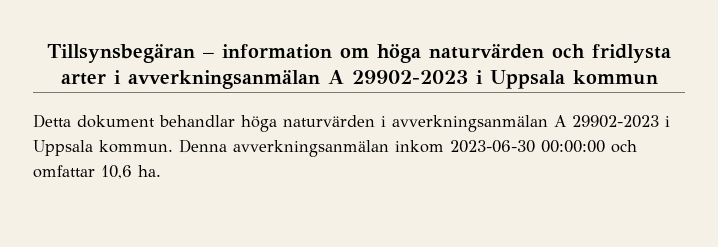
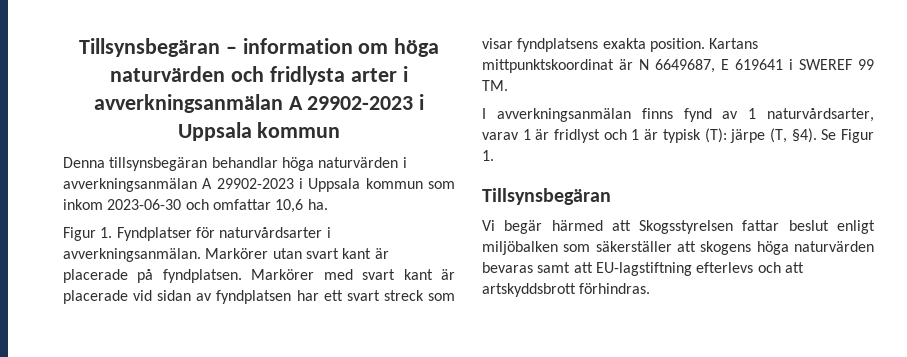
[33,114,155,128] Detta dokument -> [63,157,208,171] Denna tillsynsbegäran
[99,139,389,157] kommun. Denna avverkningsanmälan -> [365,178,455,189] kommun som
[541,140,605,153] 00:00:00 -> (182, 204) none
(161, 171) none -> [63,227,331,241] [63,248,389,262] [63,269,456,283] [63,290,455,304] [482,38,759,52] [482,59,874,73] [482,80,508,91] [482,108,874,122] [482,128,874,143] [482,150,494,161] [482,188,611,205] [482,220,875,234] [482,241,874,255] [482,262,804,276] [482,283,651,297] // Figur 1. Fyndplatser för naturvårdsarter i avverkningsanmälan. Markörer utan svart kant är placerade på fyndplatsen. Markörer med svart kant är placerade vid sidan av fyndplatsen har ett svart streck som visar fyndplatsens exakta position. Kartans mittpunktskoordinat är N 6649687, E 619641 i SWEREF 99 TM. // I avverkningsanmälan finns fynd av 1 naturvårdsarter, varav 1 är fridlyst och 1 är typisk (T): järpe (T, §4). Se Figur 1. // Tillsynsbegäran // Vi begär härmed att Skogsstyrelsen fattar beslut enligt miljöbalken som säkerställer att skogens höga naturvärden bevaras samt att EU-lagstiftning efterlevs och att artskyddsbrott förhindras.

